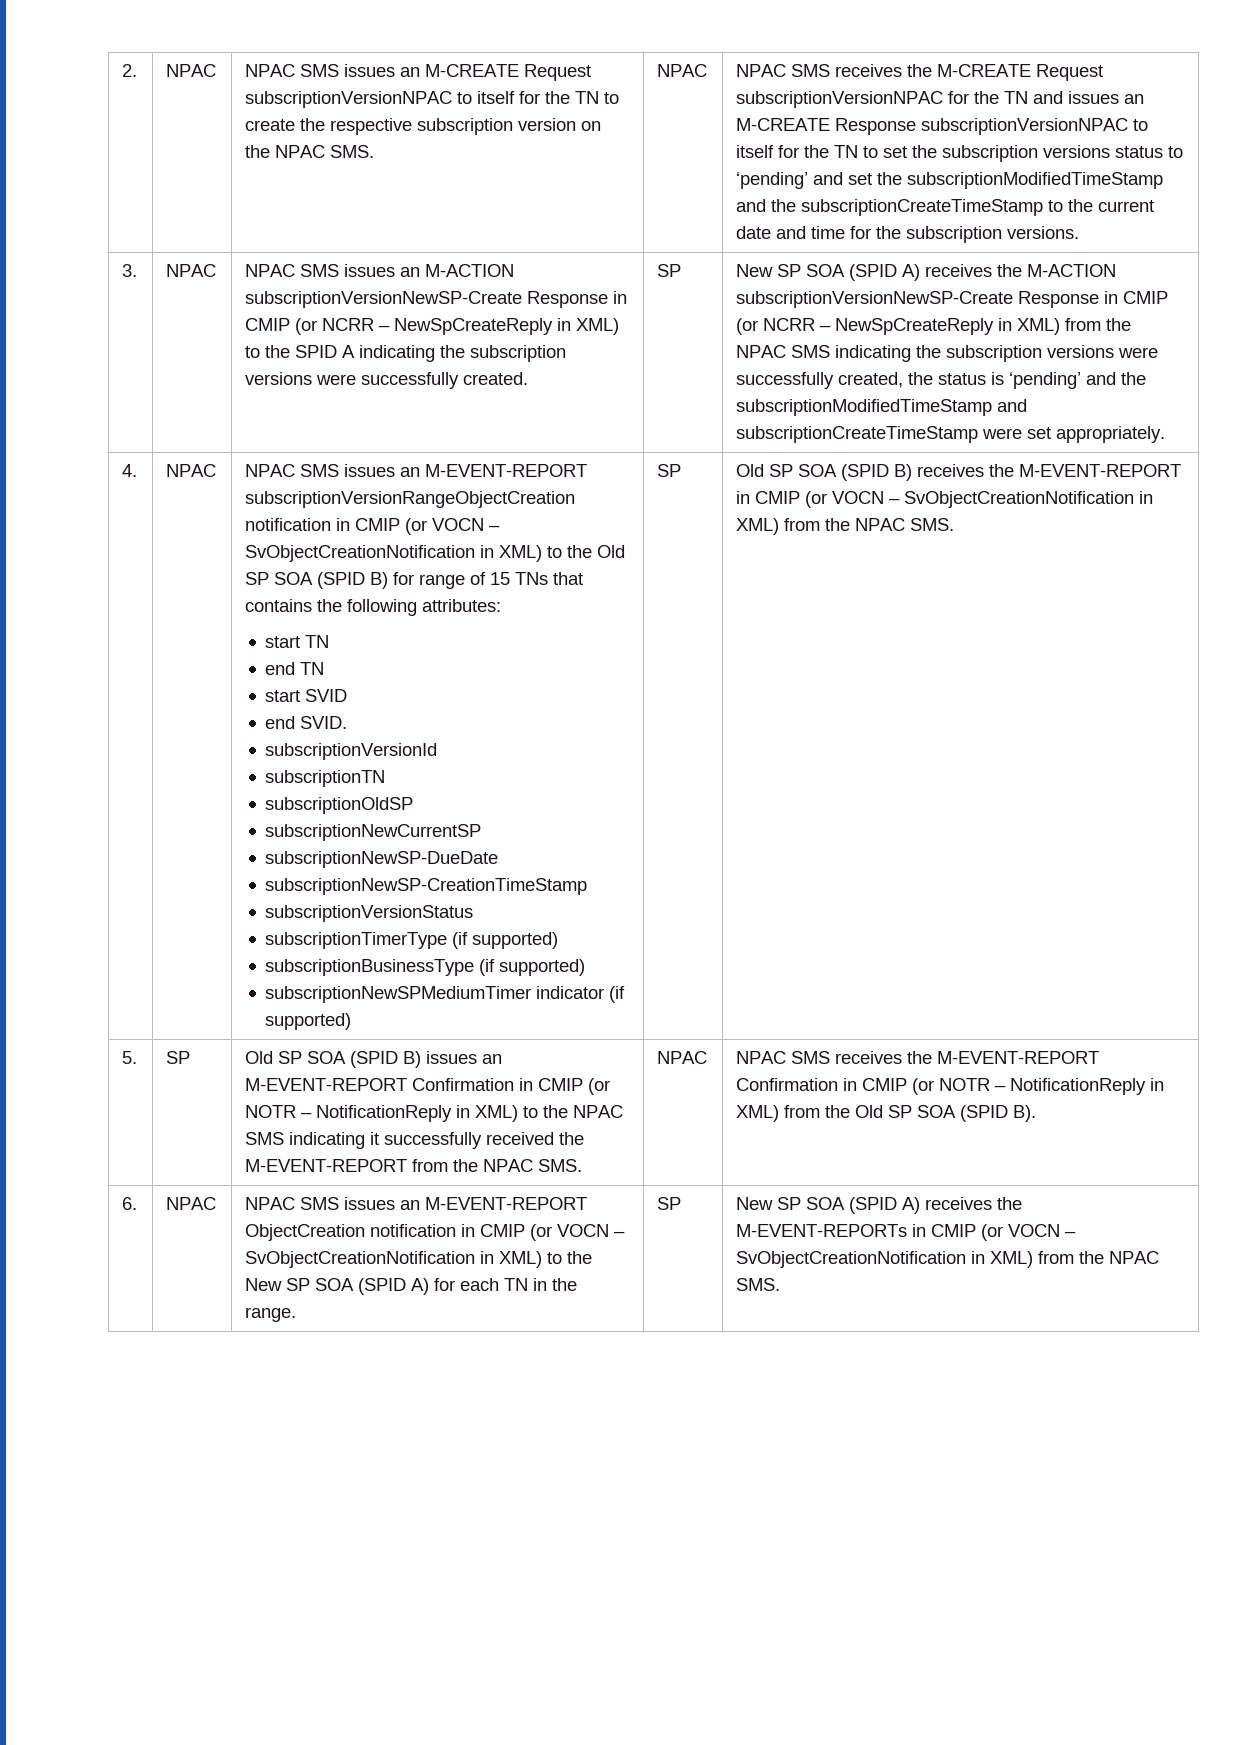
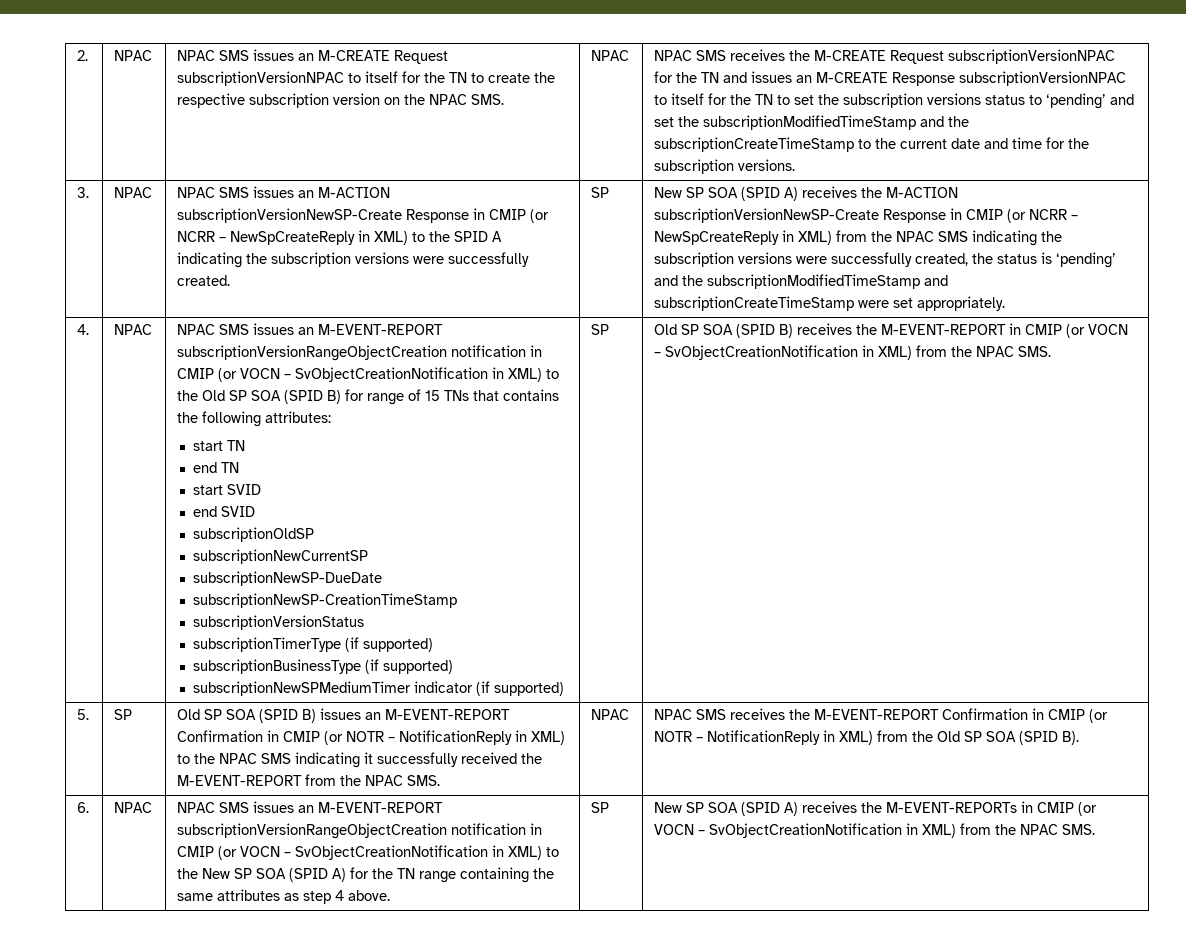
[300,716,348,729] [265,743,438,760] [265,770,386,787] SVID. // subscriptionVersionId // subscriptionTN -> [221,506,256,517] SVID
[245,1224,366,1241] ObjectCreation -> [177,823,448,839] subscriptionVersionRangeObjectCreation
[460,1278,578,1291] [245,1307,297,1322] each TN in the range. -> [372,867,555,883] [177,889,391,904] the TN range containing the same attributes as step 4 above.

